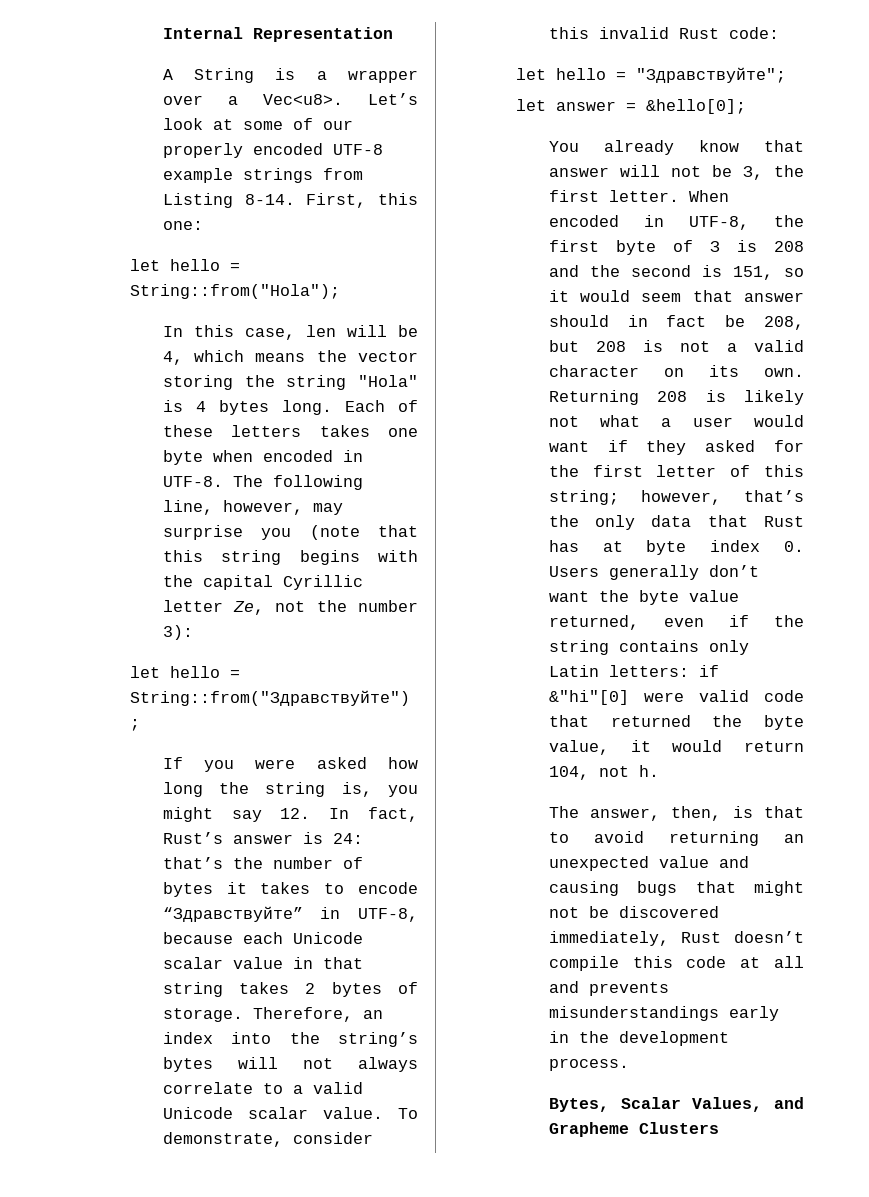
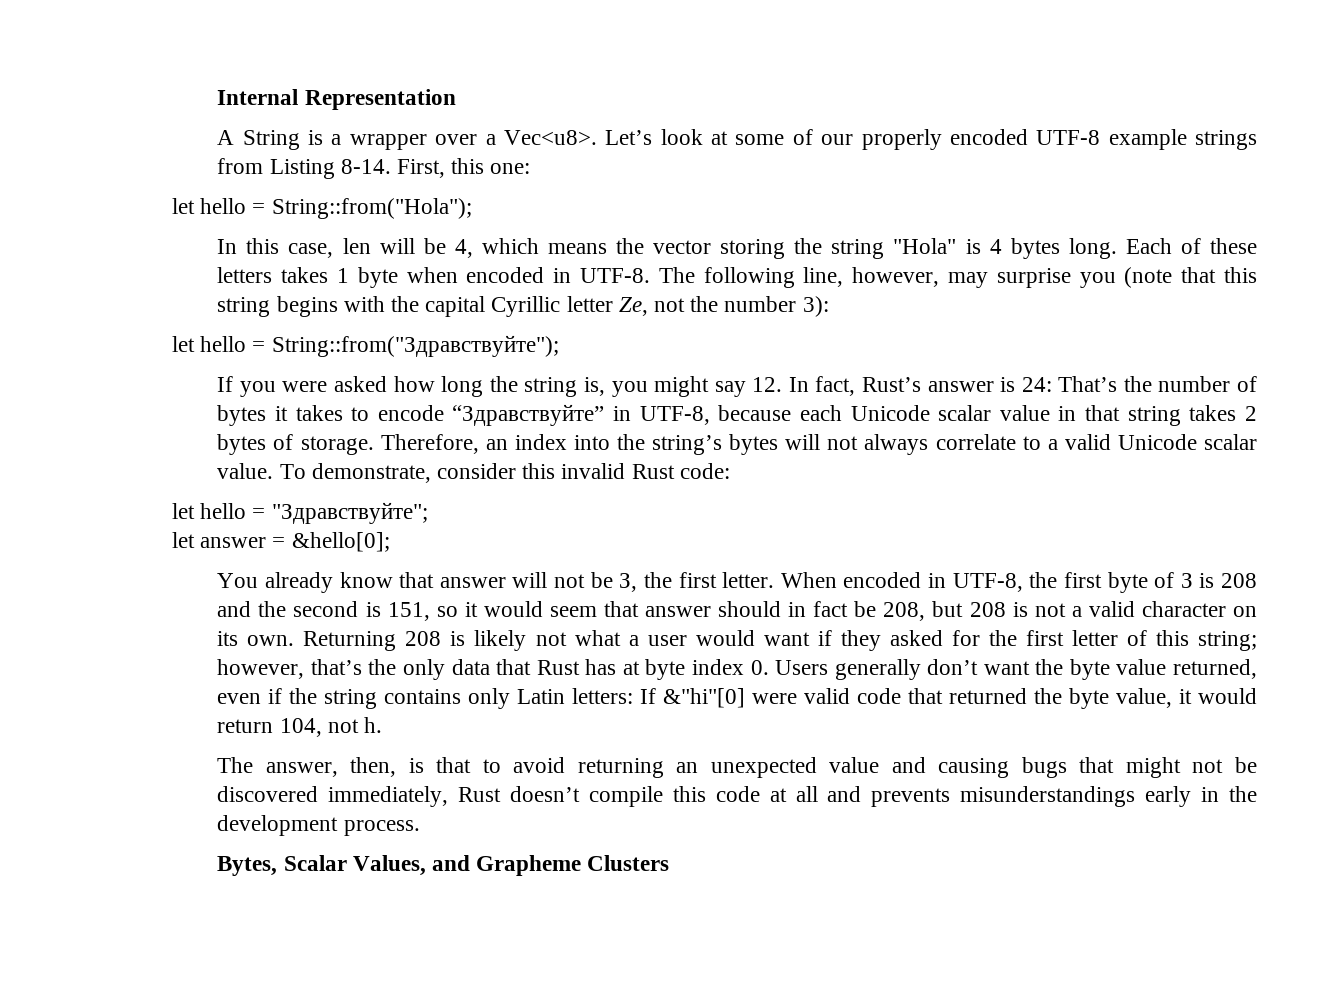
[388,428,418,437] one -> [336,268,349,283] 1
[162,857,223,869] that’s -> [1058,376,1118,392] That’s
[698,665,719,677] if -> [640,688,657,704] If

